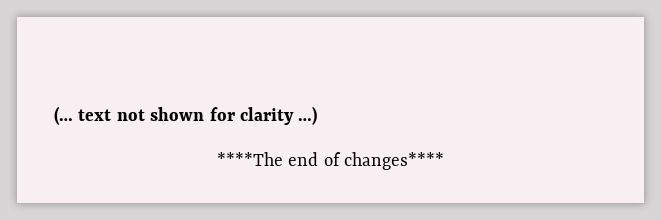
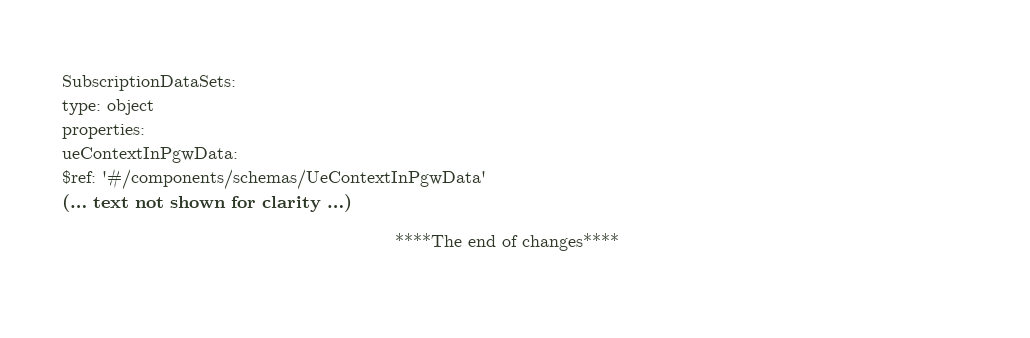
(54, 115) none -> [62,75,236,91] [62,99,154,115] [62,124,145,139] [62,147,238,163] [62,168,486,190] SubscriptionDataSets: // type: object // properties: // ueContextInPgwData: // $ref: '#/components/schemas/UeContextInPgwData' //

